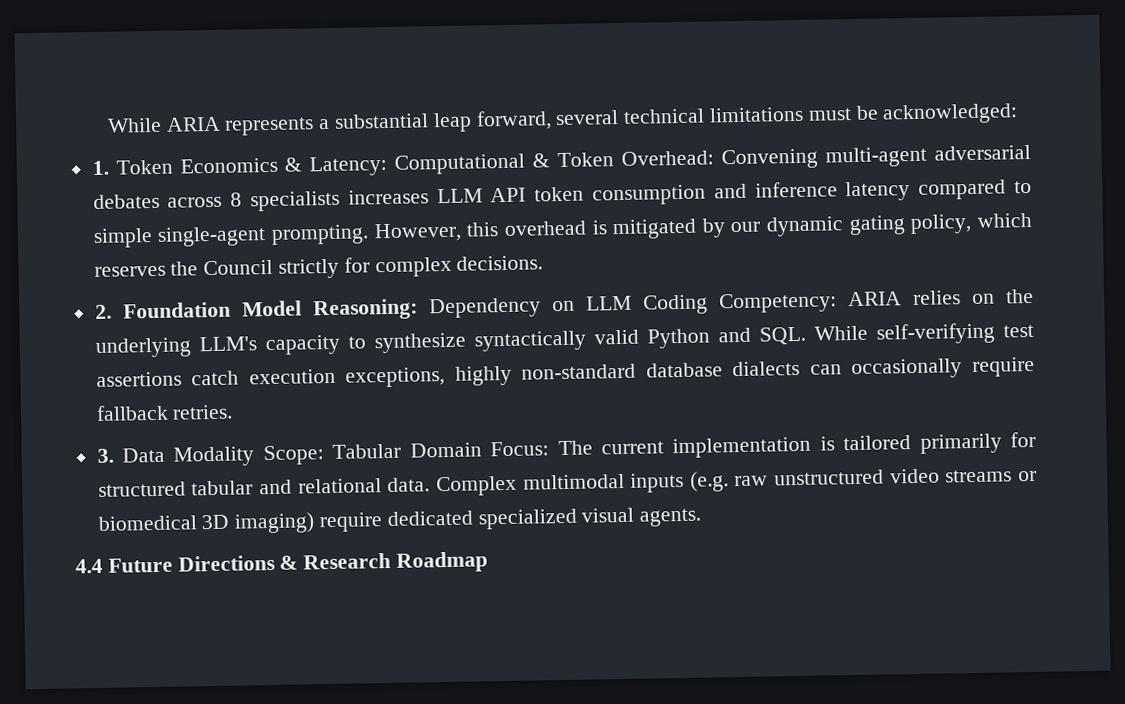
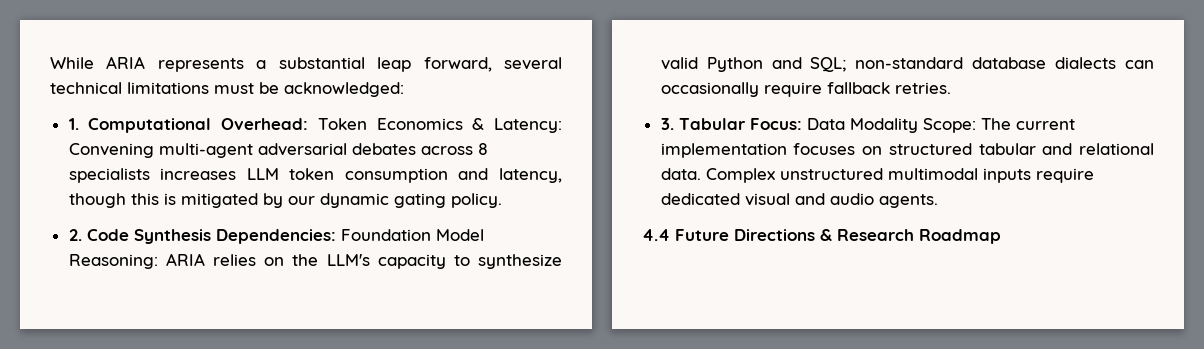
(109, 168) none -> [88,118,309,133] Computational Overhead:
[394,150,715,175] Computational & Token Overhead: -> (563, 125) none
[490,187,527,203] API -> (279, 174) none
[754,179,1032,202] [92,220,586,249] inference latency compared to simple single-agent prompting. However, this overhead -> [499,168,562,183] [68,193,159,208] latency, though this
[910,212,1032,235] [93,255,544,279] [94,292,837,321] policy, which reserves the Council strictly for complex decisions. // 2. Foundation Model Reasoning: Dependency on LLM Coding Competency: -> [450,193,502,208] [68,229,484,244] [68,254,158,269] policy. // 2. Code Synthesis Dependencies: Foundation Model Reasoning:
[94,337,192,358] underlying -> (319, 260) none
[473,330,586,352] syntactically -> (563, 261) none
[758,322,1035,345] [95,365,512,388] SQL. While self-verifying test assertions catch execution exceptions, highly -> [810,57,847,72] SQL;
(114, 455) none -> [678,118,802,130] Tabular Focus:
[332,431,1037,459] Tabular Domain Focus: The current implementation is tailored primarily for -> [980,118,1075,130] [660,143,883,158] The current implementation focuses on
(517, 486) none -> [779,168,883,180] unstructured
[689,468,1037,492] [97,507,635,534] (e.g. raw unstructured video streams or biomedical 3D imaging) require dedicated specialized visual -> [1035,168,1094,183] [660,193,874,206] require dedicated visual and audio

